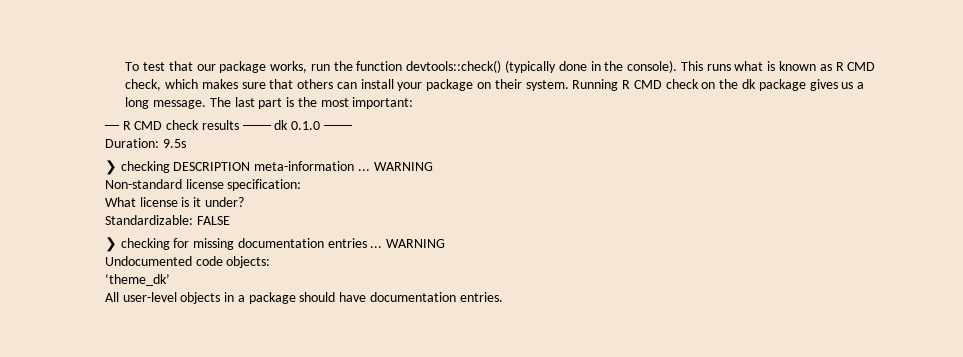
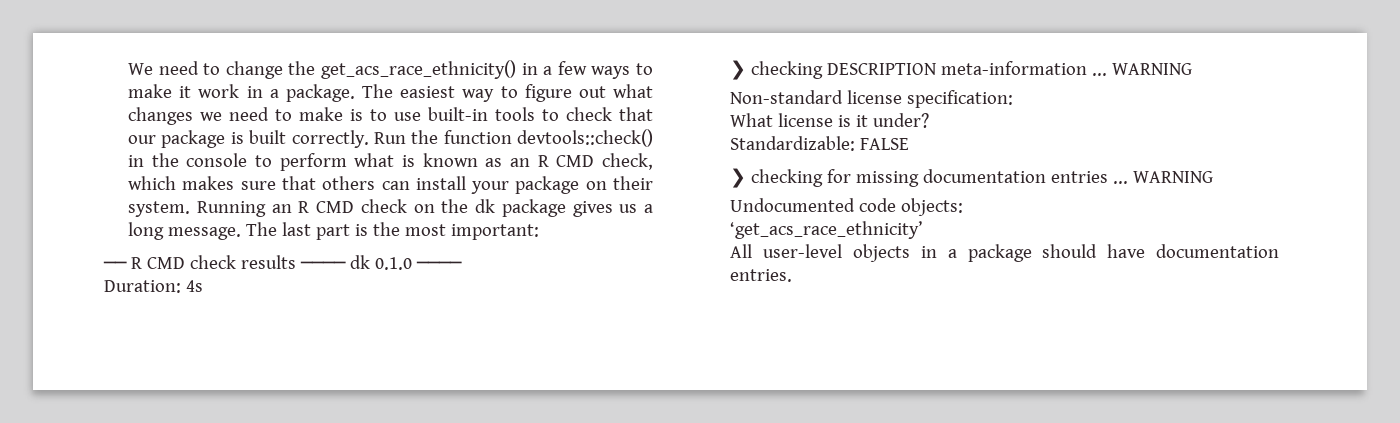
[125,60,731,73] To test that our package works, run the function devtools::check() (typically done in the console). This runs -> [128,60,654,79] [128,84,653,102] [128,107,653,125] [128,129,653,148] [128,153,347,171] We need to change the get_acs_race_ethnicity() in a few ways to make it work in a package. The easiest way to figure out what changes we need to make is to use built-in tools to check that our package is built correctly. Run the function devtools::check() in the console to perform
(832, 67) none -> [510,158,531,167] an
(619, 85) none -> [271,204,292,213] an
[162,139,186,148] 9.5s -> [186,280,204,292] 4s
[104,273,170,286] ‘theme_dk’ -> [730,221,924,239] ‘get_acs_race_ethnicity’

